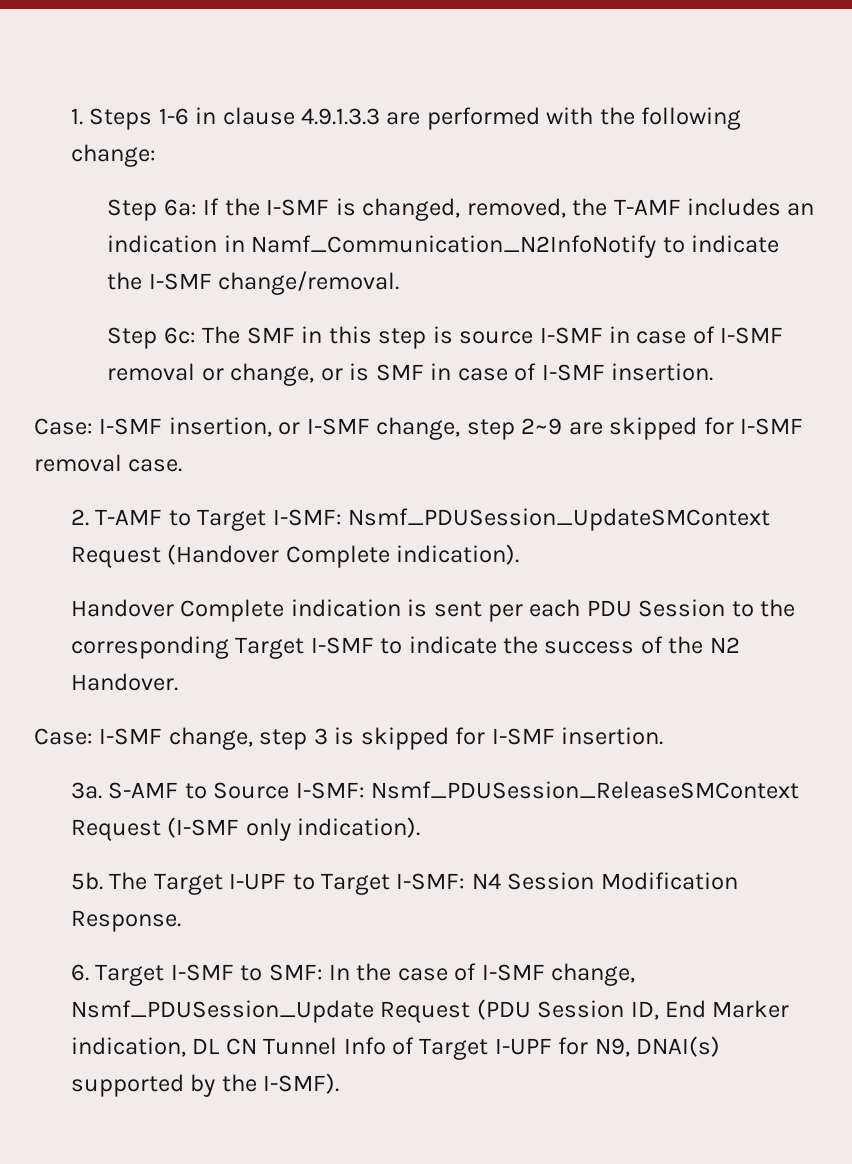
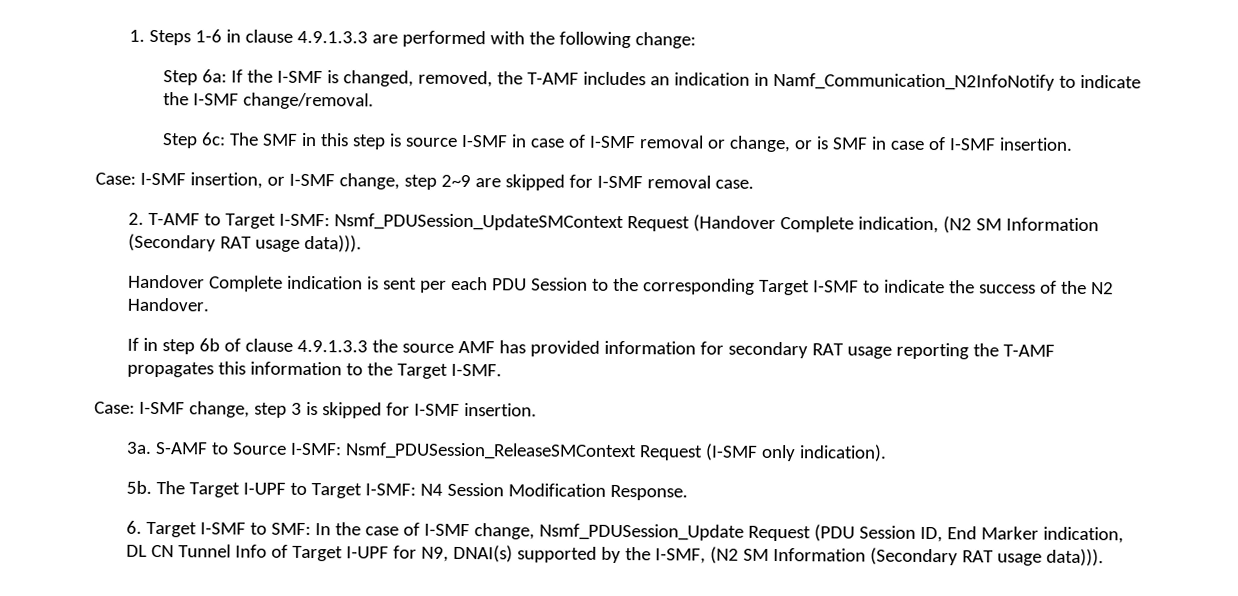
[396,544,520,565] indication). -> [858,216,1100,234] [128,233,363,253] indication, (N2 SM Information (Secondary RAT usage data))).
(178, 682) none -> [127,337,1056,360] [127,361,503,379] // If in step 6b of clause 4.9.1.3.3 the source AMF has provided information for secondary RAT usage reporting the T-AMF propagates this information to the Target I-SMF.
[263,1073,340,1094] I-SMF). -> [655,546,1105,567] I-SMF, (N2 SM Information (Secondary RAT usage data))).

